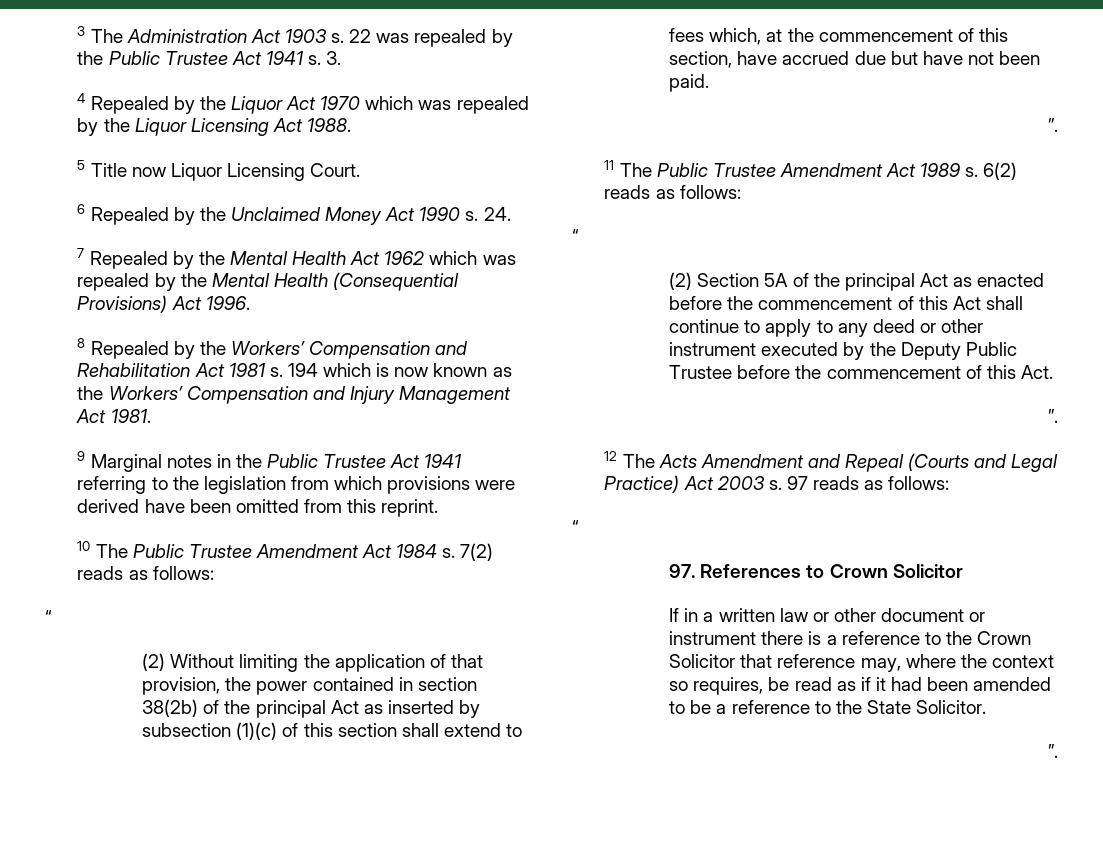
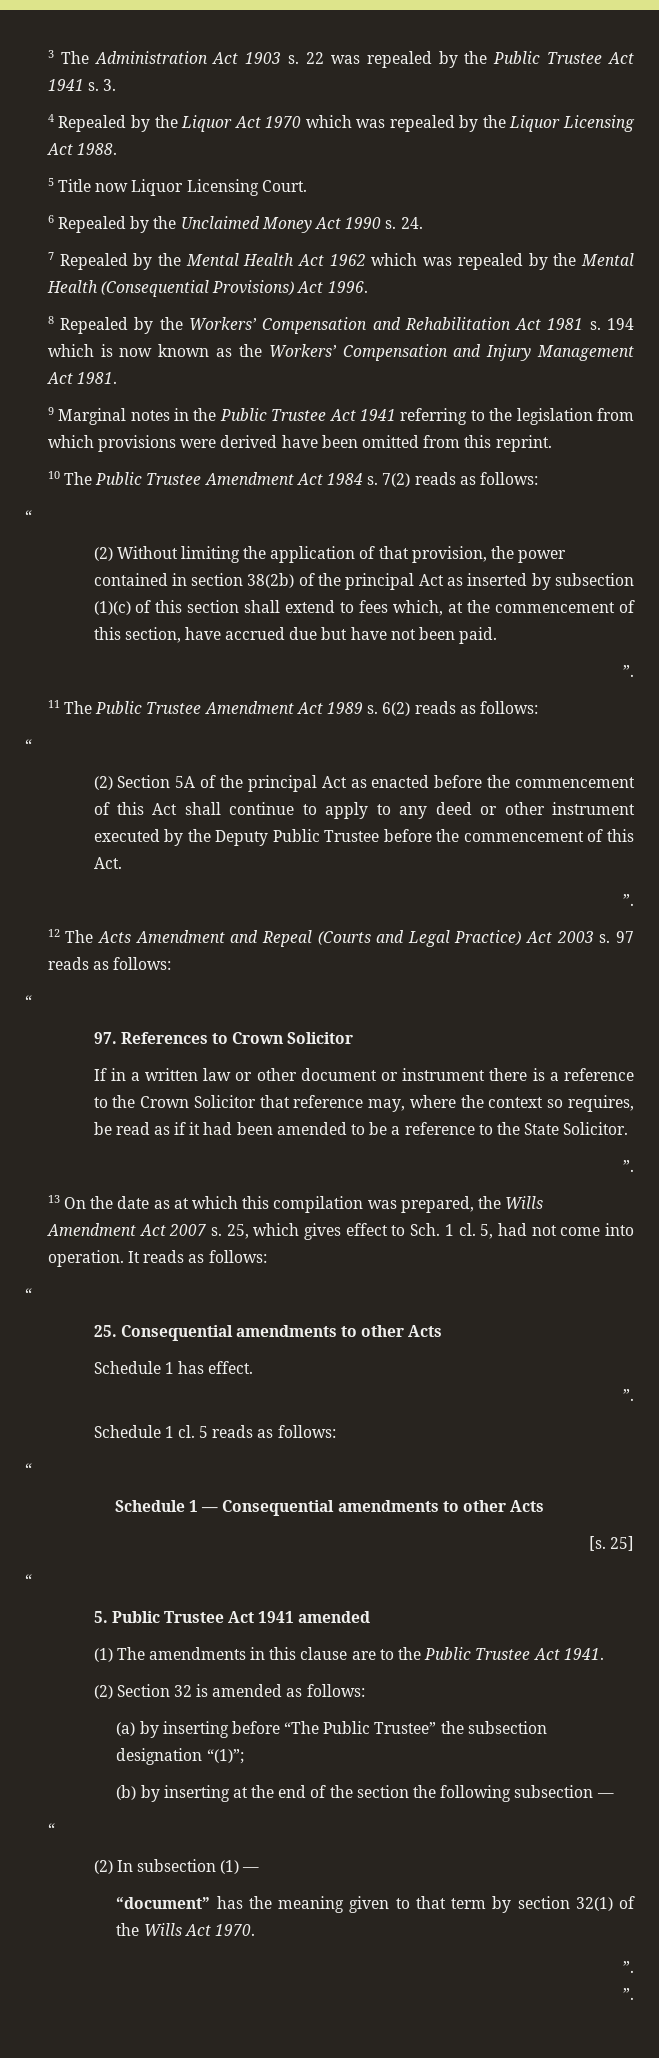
(1058, 751) none -> [47,1195,544,1213] [46,1223,634,1240] [47,1250,267,1267] [25,1288,32,1300] [93,1325,443,1341] [93,1361,254,1374] [623,1389,634,1401] [93,1425,336,1438] [25,1463,32,1475] [114,1500,545,1516] [588,1536,634,1551] [25,1574,32,1586] [93,1611,371,1623] [93,1647,604,1662] [93,1684,365,1699] [116,1721,547,1738] [116,1748,244,1765] [116,1785,614,1802] [47,1823,55,1835] [93,1859,260,1874] [116,1896,635,1913] [116,1923,255,1936] [623,1961,634,1973] [623,1988,634,2000] // 13 On the date as at which this compilation was prepared, the Wills Amendment Act 2007 s. 25, which gives effect to Sch. 1 cl. 5, had not come into operation. It reads as follows: // “ // 25. Consequential amendments to other Acts // Schedule 1 has effect. // ”. // Schedule 1 cl. 5 reads as follows: // “ // Schedule 1 — Consequential amendments to other Acts // [s. 25] // “ // 5. Public Trustee Act 1941 amended // (1) The amendments in this clause are to the Public Trustee Act 1941. // (2) Section 32 is amended as follows: // (a) by inserting before “The Public Trustee” the subsection designation “(1)”; // (b) by inserting at the end of the section the following subsection — // “ // (2) In subsection (1) — // “document” has the meaning given to that term by section 32(1) of the Wills Act 1970. // ”. // ”.

